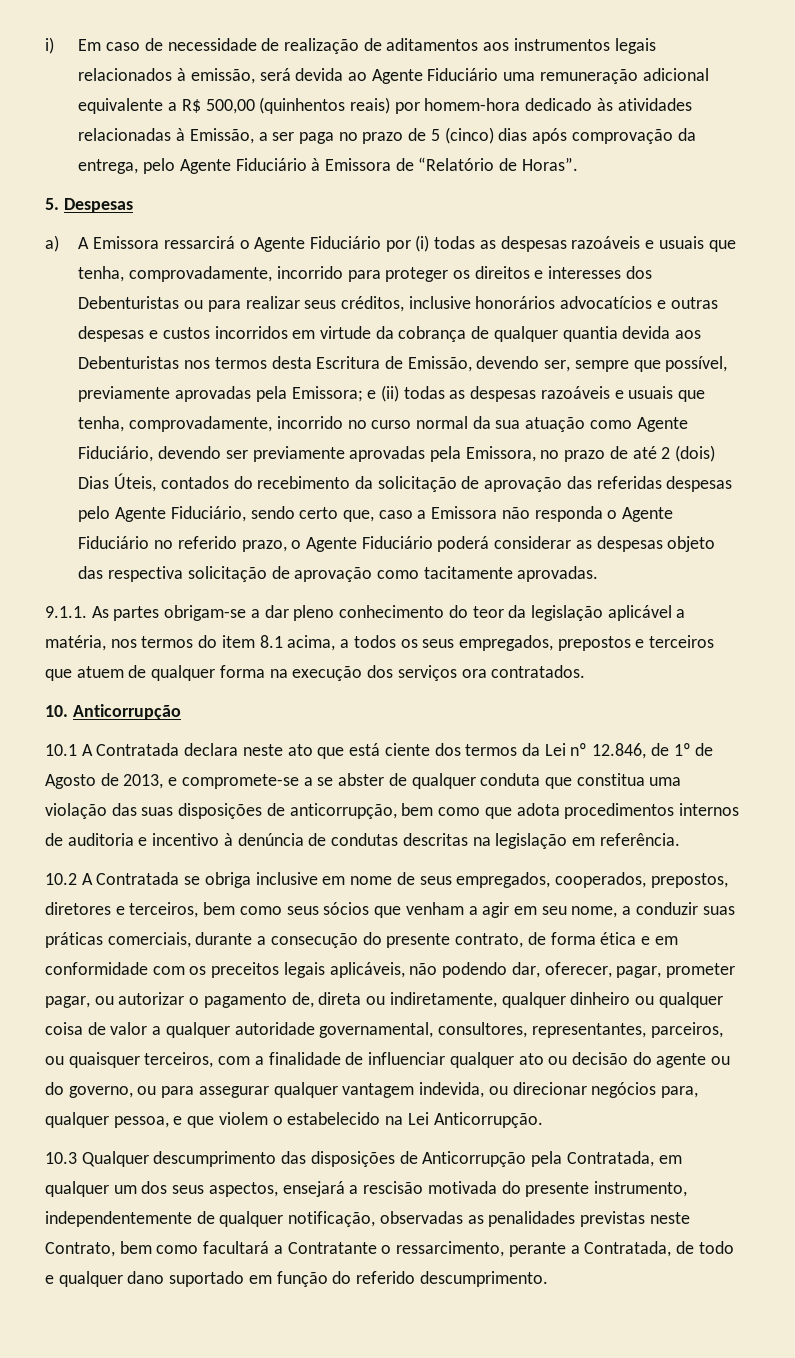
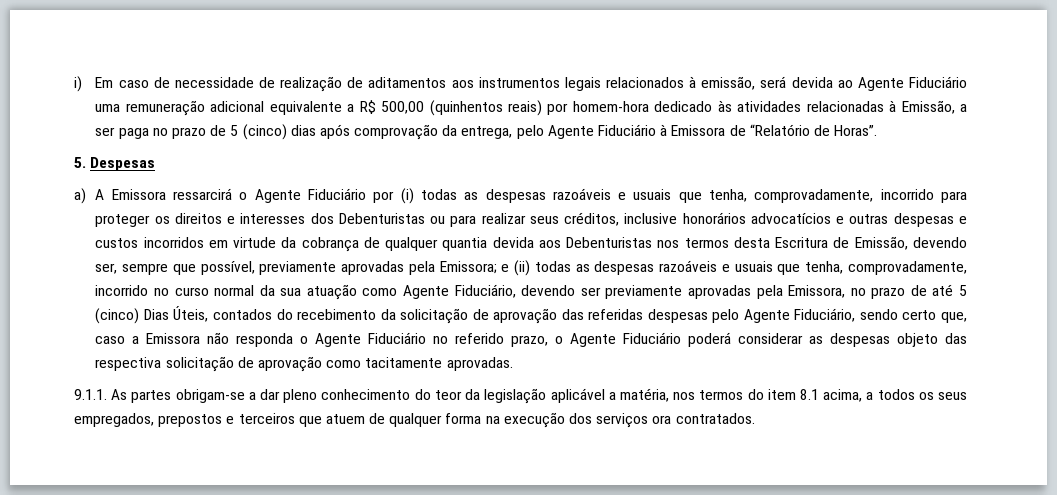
[661,445,716,462] 2 (dois) -> [959,285,968,296] [95,308,140,324] 5 (cinco)
[45,704,181,720] [45,743,714,759] [45,773,682,789] [45,803,739,819] [45,833,680,849] [45,872,728,888] [45,902,735,918] [45,932,678,948] [45,962,735,978] [45,992,723,1008] [45,1022,723,1038] [45,1052,731,1068] [45,1082,698,1098] [45,1112,543,1128] [45,1151,682,1167] [45,1181,687,1197] [45,1211,690,1227] [45,1241,734,1257] [45,1271,548,1287] // 10. Anticorrupção // 10.1 A Contratada declara neste ato que está ciente dos termos da Lei nº 12.846, de 1º de Agosto de 2013, e compromete-se a se abster de qualquer conduta que constitua uma violação das suas disposições de anticorrupção, bem como que adota procedimentos internos de auditoria e incentivo à denúncia de condutas descritas na legislação em referência. // 10.2 A Contratada se obriga inclusive em nome de seus empregados, cooperados, prepostos, diretores e terceiros, bem como seus sócios que venham a agir em seu nome, a conduzir suas práticas comerciais, durante a consecução do presente contrato, de forma ética e em conformidade com os preceitos legais aplicáveis, não podendo dar, oferecer, pagar, prometer pagar, ou autorizar o pagamento de, direta ou indiretamente, qualquer dinheiro ou qualquer coisa de valor a qualquer autoridade governamental, consultores, representantes, parceiros, ou quaisquer terceiros, com a finalidade de influenciar qualquer ato ou decisão do agente ou do governo, ou para assegurar qualquer vantagem indevida, ou direcionar negócios para, qualquer pessoa, e que violem o estabelecido na Lei Anticorrupção. // 10.3 Qualquer descumprimento das disposições de Anticorrupção pela Contratada, em qualquer um dos seus aspectos, ensejará a rescisão motivada do presente instrumento, independentemente de qualquer notificação, observadas as penalidades previstas neste Contrato, bem como facultará a Contratante o ressarcimento, perante a Contratada, de todo e qualquer dano suportado em função do referido descumprimento. -> (755, 418) none

